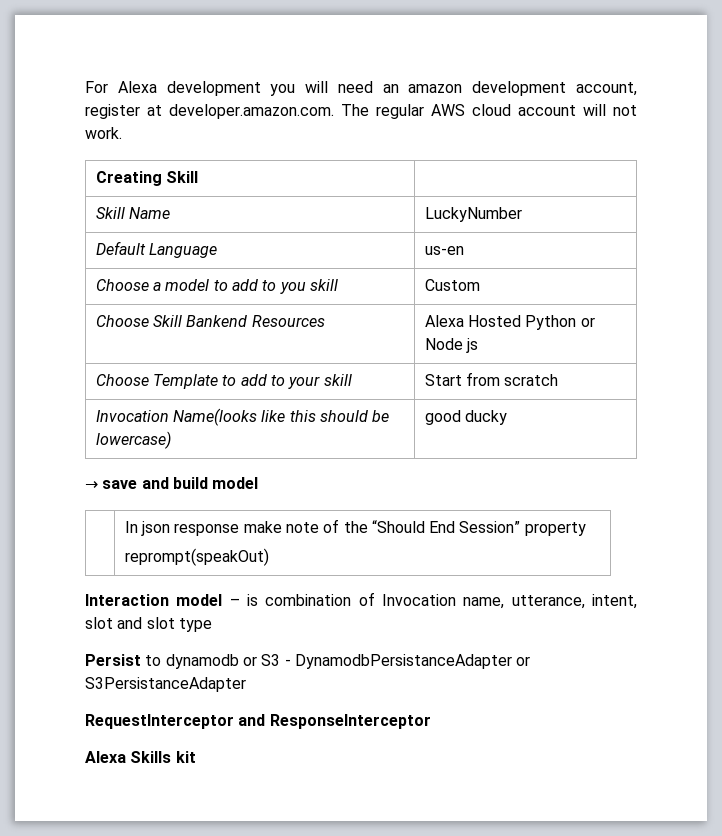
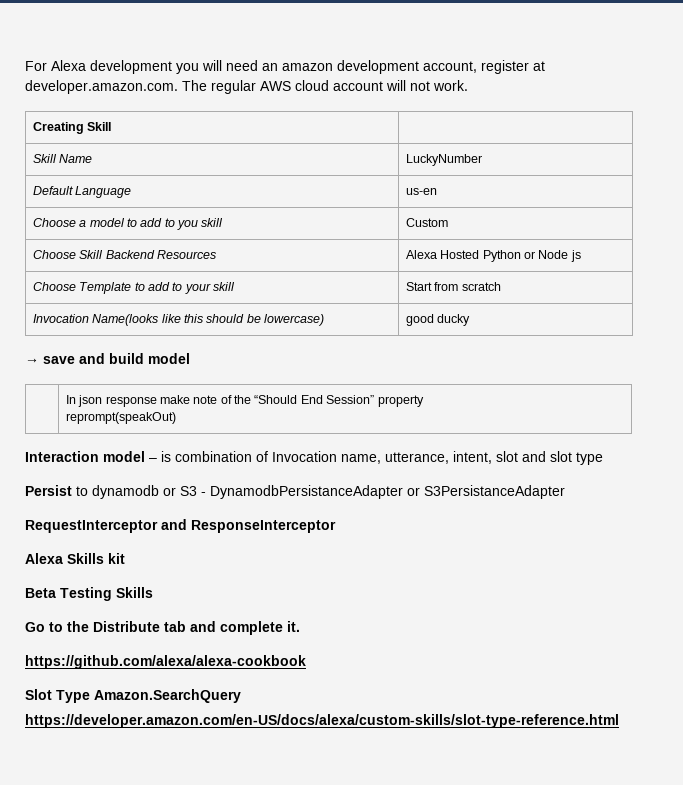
[186,315,248,327] Bankend -> [105,250,155,259] Backend
(196, 757) none -> [25,587,153,601] [25,621,300,635] [25,655,306,669] [25,689,241,703] [25,714,619,728] // Beta Testing Skills // Go to the Distribute tab and complete it. // https://github.com/alexa/alexa-cookbook // Slot Type Amazon.SearchQuery // https://developer.amazon.com/en-US/docs/alexa/custom-skills/slot-type-reference.html

